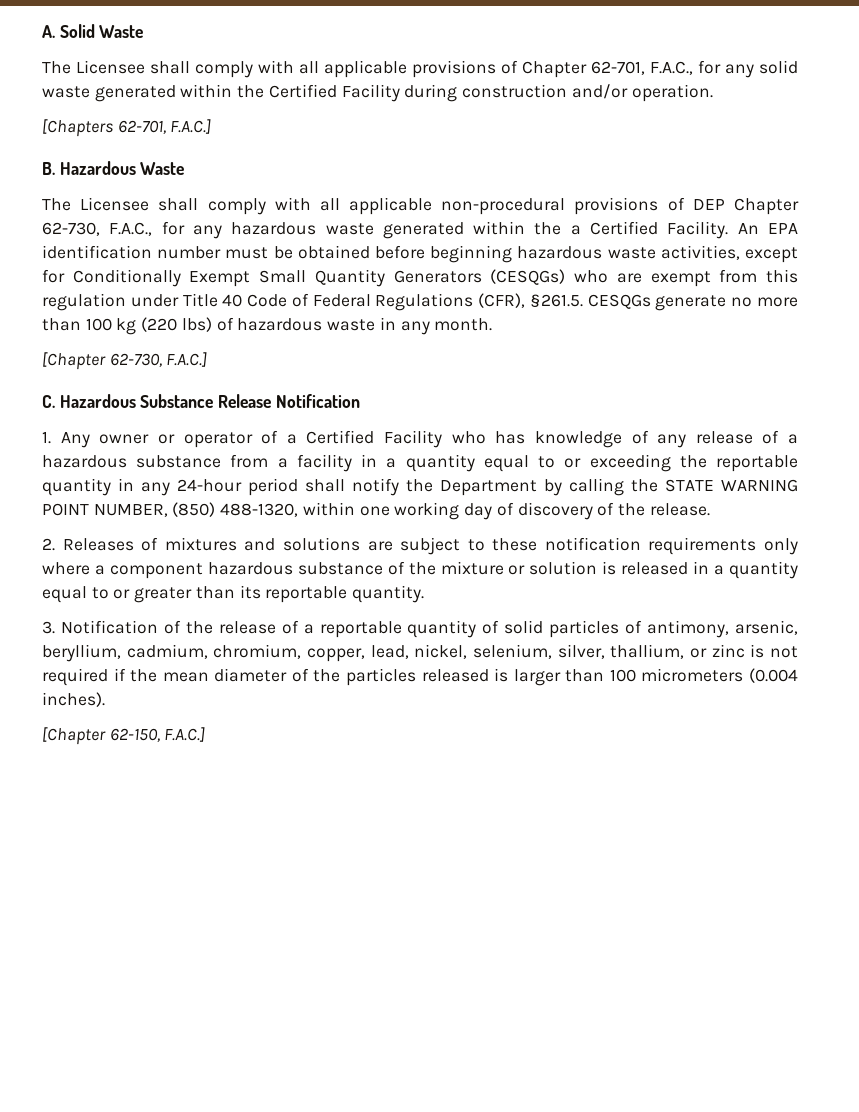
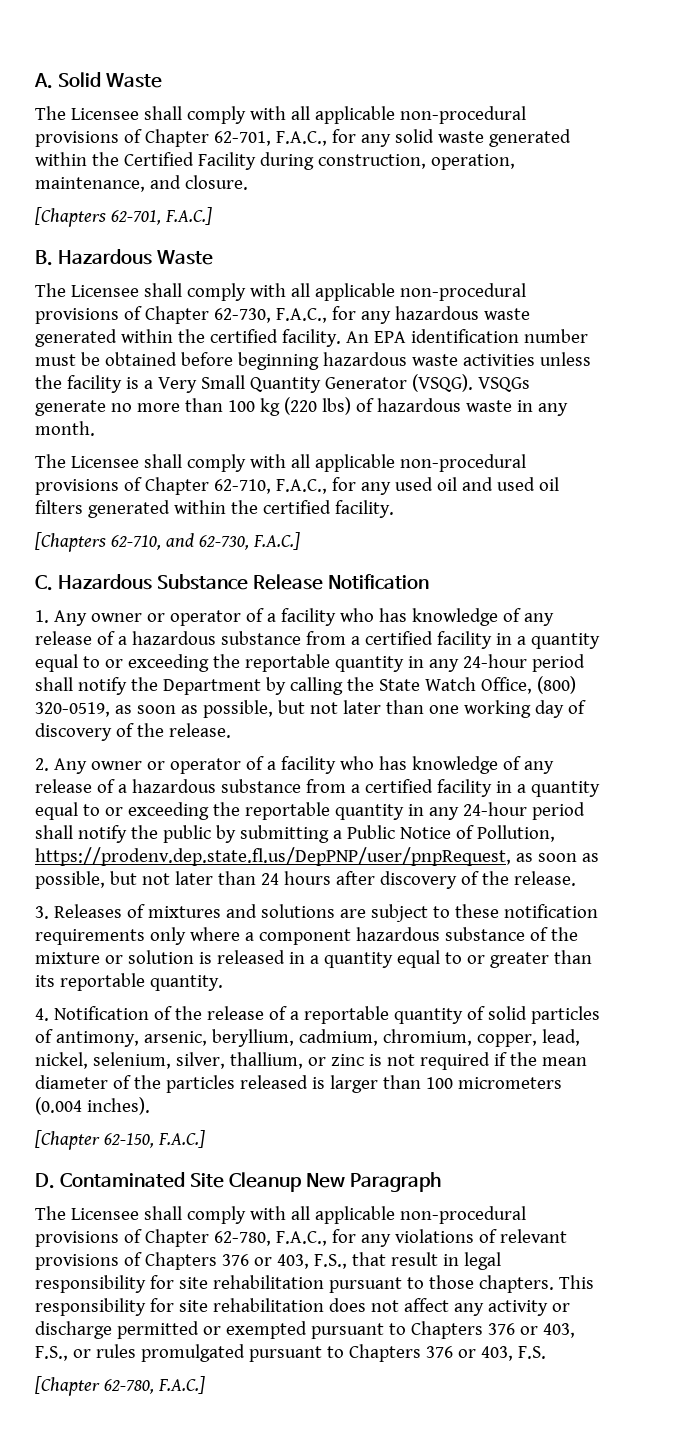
(407, 69) none -> [399,106,526,124] non-procedural
[462,84,713,102] construction and/or operation. -> [317,154,515,170] [35,175,248,192] construction, operation, maintenance, and closure.
[692,199,725,210] DEP -> (142, 313) none
[570,221,729,239] a Certified Facility. -> [209,329,341,347] certified facility.
[660,245,798,263] [42,269,799,287] [42,293,651,311] activities, except for Conditionally Exempt Small Quantity Generators (CESQGs) who are exempt from this regulation under Title 40 Code of Federal Regulations (CFR), §261.5. CESQGs -> [462,352,591,366] [35,374,530,393] activities unless the facility is a Very Small Quantity Generator (VSQG). VSQGs
[42,352,106,370] [Chapter -> [35,454,526,472] [35,477,559,495] [35,500,394,518] [35,532,194,552] The Licensee shall comply with all applicable non-procedural provisions of Chapter 62-710, F.A.C., for any used oil and used oil filters generated within the certified facility. // [Chapters 62-710, and
[306,430,442,448] Certified Facility -> [280,608,336,626] facility
(288, 463) none -> [364,631,433,645] certified
[665,479,798,492] [42,502,355,517] STATE WARNING POINT NUMBER, (850) 488-1320, within -> [378,676,576,694] [35,700,424,718] State Watch Office, (800) 320-0519, as soon as possible, but not later than
(55, 544) none -> [53,756,554,774] [35,779,600,797] [35,802,585,820] [35,825,555,843] [35,847,599,866] [35,871,576,889] [35,906,49,919] Any owner or operator of a facility who has knowledge of any release of a hazardous substance from a certified facility in a quantity equal to or exceeding the reportable quantity in any 24-hour period shall notify the public by submitting a Public Notice of Pollution, https://prodenv.dep.state.fl.us/DepPNP/user/pnpRequest, as soon as possible, but not later than 24 hours after discovery of the release. // 3.
[42,621,55,634] 3. -> [35,1008,49,1021] 4.
(206, 734) none -> [35,1172,441,1192] [35,1206,526,1224] [35,1229,567,1247] [35,1252,501,1270] [35,1275,594,1293] [35,1298,570,1316] [35,1321,575,1339] [35,1344,546,1362] [35,1376,205,1396] // D. Contaminated Site Cleanup New Paragraph // The Licensee shall comply with all applicable non-procedural provisions of Chapter 62-780, F.A.C., for any violations of relevant provisions of Chapters 376 or 403, F.S., that result in legal responsibility for site rehabilitation pursuant to those chapters. This responsibility for site rehabilitation does not affect any activity or discharge permitted or exempted pursuant to Chapters 376 or 403, F.S., or rules promulgated pursuant to Chapters 376 or 403, F.S. // [Chapter 62-780, F.A.C.]

